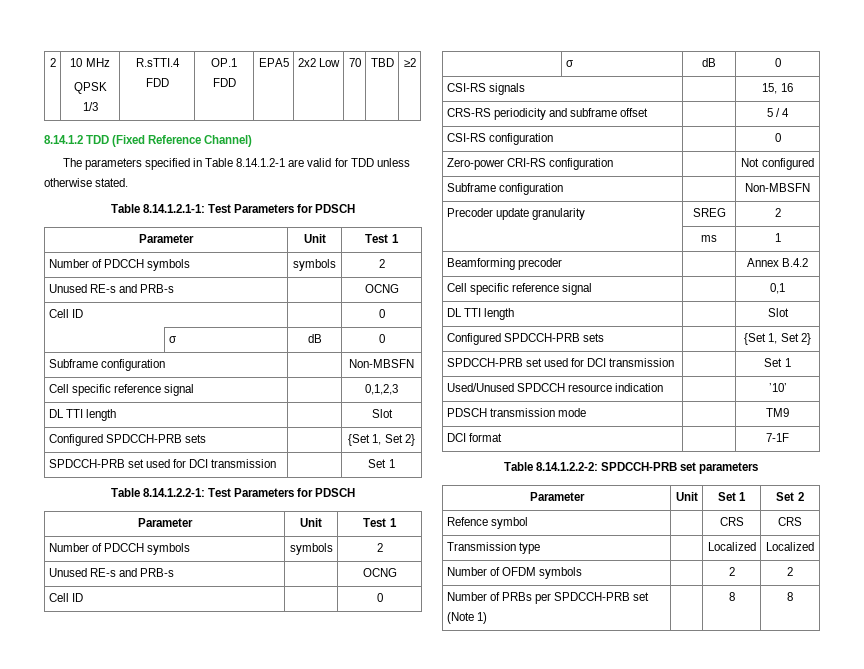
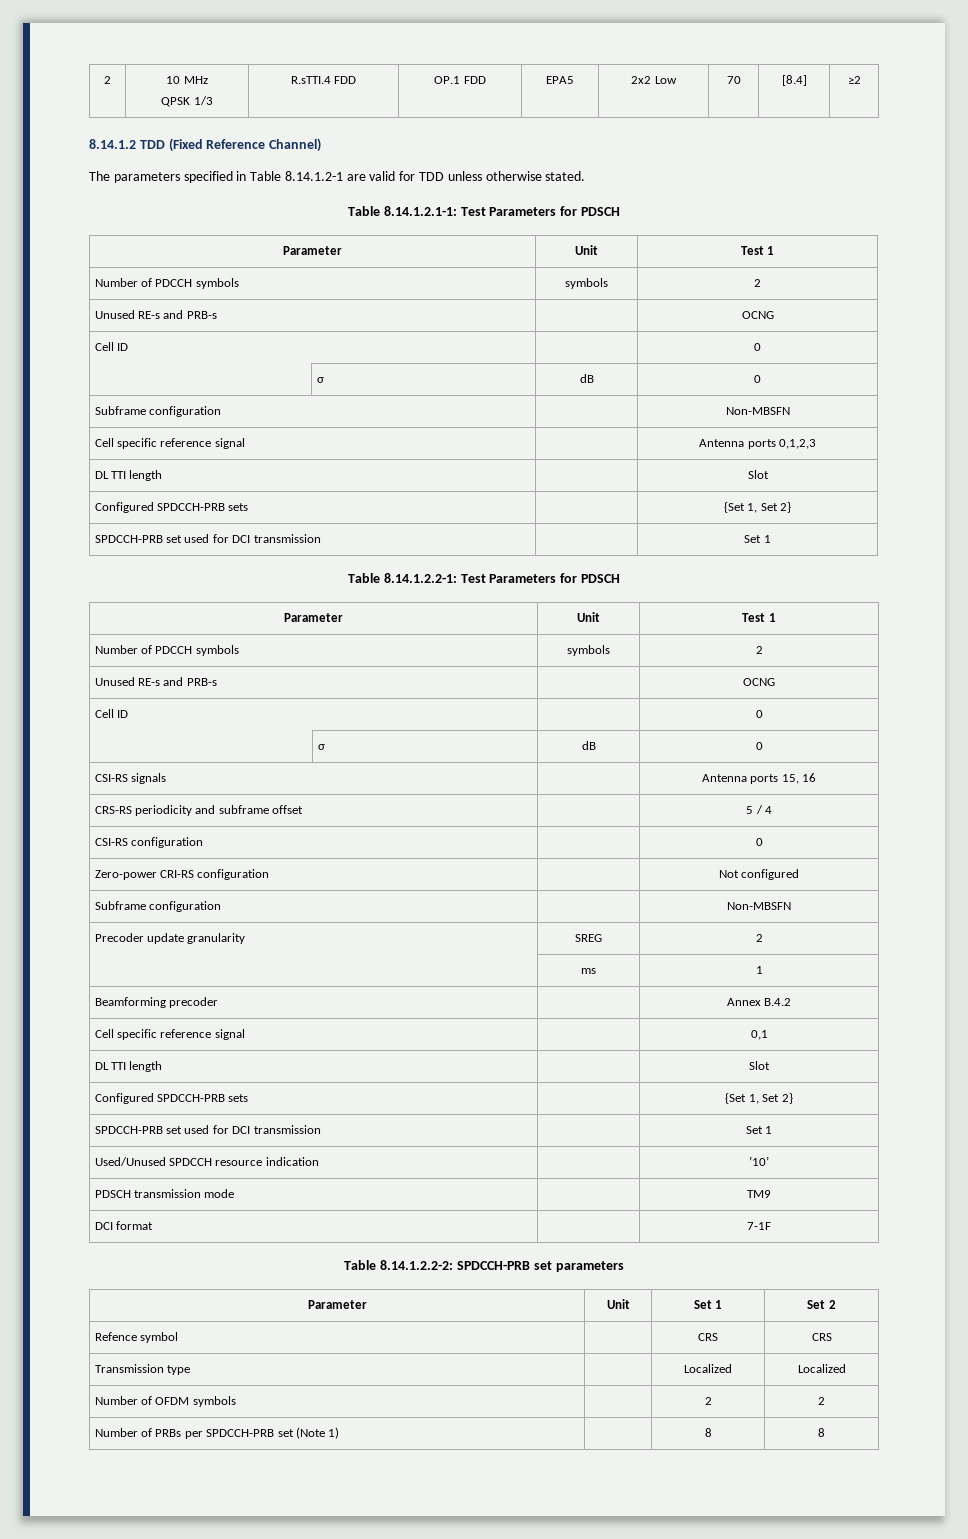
[370,58,394,67] TBD -> [781,75,807,86] [8.4]
(194, 390) none -> [699,439,776,449] Antenna ports
(525, 89) none -> [701,774,779,784] Antenna ports

